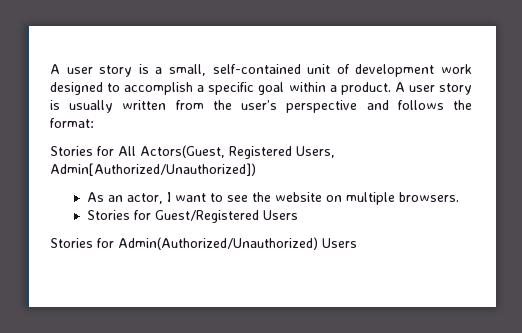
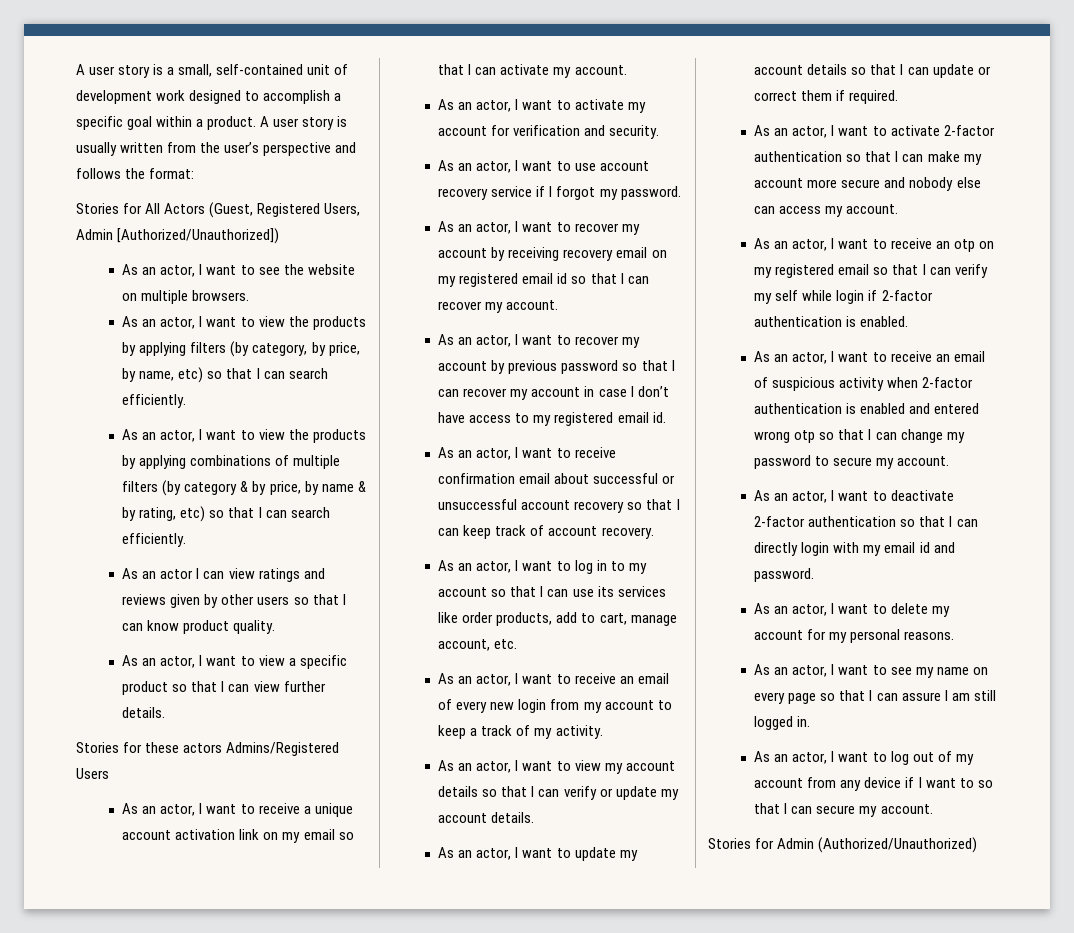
[140,145,335,159] [50,163,256,176] Actors(Guest, Registered Users, Admin[Authorized/Unauthorized]) -> [164,202,361,218] [76,228,280,244] Actors (Guest, Registered Users, Admin [Authorized/Unauthorized])
[86,210,298,223] [50,237,357,250] Stories for Guest/Registered Users // Stories for Admin(Authorized/Unauthorized) Users -> [122,316,366,330] [122,341,360,357] [122,367,328,383] [122,394,187,408] [122,429,366,443] [122,455,341,469] [122,480,366,496] [122,506,330,522] [122,533,187,547] [122,568,325,582] [122,594,346,608] [122,620,276,634] [122,655,347,669] [122,681,326,695] [122,707,166,718] [76,742,340,756] [76,768,109,779] [122,803,353,817] [122,829,354,843] [438,64,627,78] [438,99,646,113] [438,125,660,139] [438,160,649,173] [438,186,681,200] [438,221,640,235] [438,247,667,261] [438,273,649,287] [438,300,559,313] [438,334,640,348] [438,360,675,374] [438,386,669,400] [438,412,666,426] [438,447,616,460] [438,473,676,484] [438,499,680,513] [438,525,654,539] [438,560,647,574] [438,586,666,597] [438,612,677,626] [438,639,518,651] [438,673,669,686] [438,699,672,713] [438,725,603,739] [438,760,675,774] [438,786,679,800] [438,812,535,823] [438,847,638,861] [754,64,991,78] [754,90,899,104] [754,125,995,138] [754,151,982,165] [754,177,981,191] [754,204,899,217] [754,238,994,252] [754,264,988,278] [754,290,933,304] [754,316,909,327] [754,351,985,364] [754,377,974,391] [754,403,980,414] [754,429,965,443] [754,455,950,469] [754,490,954,503] [754,516,978,527] [754,542,955,556] [754,568,815,582] [754,603,950,617] [754,629,955,643] [754,664,988,678] [754,690,996,704] [754,716,811,730] [754,751,974,765] [754,777,993,791] [754,803,933,817] [708,837,978,853] As an actor, I want to view the products by applying filters (by category, by price, by name, etc) so that I can search efficiently. // As an actor, I want to view the products by applying combinations of multiple filters (by category & by price, by name & by rating, etc) so that I can search efficiently. // As an actor I can view ratings and reviews given by other users so that I can know product quality. // As an actor, I want to view a specific product so that I can view further details. // Stories for these actors Admins/Registered Users // As an actor, I want to receive a unique account activation link on my email so that I can activate my account. // As an actor, I want to activate my account for verification and security. // As an actor, I want to use account recovery service if I forgot my password. // As an actor, I want to recover my account by receiving recovery email on my registered email id so that I can recover my account. // As an actor, I want to recover my account by previous password so that I can recover my account in case I don’t have access to my registered email id. // As an actor, I want to receive confirmation email about successful or unsuccessful account recovery so that I can keep track of account recovery. // As an actor, I want to log in to my account so that I can use its services like order products, add to cart, manage account, etc. // As an actor, I want to receive an email of every new login from my account to keep a track of my activity. // As an actor, I want to view my account details so that I can verify or update my account details. // As an actor, I want to update my account details so that I can update or correct them if required. // As an actor, I want to activate 2-factor authentication so that I can make my account more secure and nobody else can access my account. // As an actor, I want to receive an otp on my registered email so that I can verify my self while login if 2-factor authentication is enabled. // As an actor, I want to receive an email of suspicious activity when 2-factor authentication is enabled and entered wrong otp so that I can change my password to secure my account. // As an actor, I want to deactivate 2-factor authentication so that I can directly login with my email id and password. // As an actor, I want to delete my account for my personal reasons. // As an actor, I want to see my name on every page so that I can assure I am still logged in. // As an actor, I want to log out of my account from any device if I want to so that I can secure my account. // Stories for Admin (Authorized/Unauthorized)

